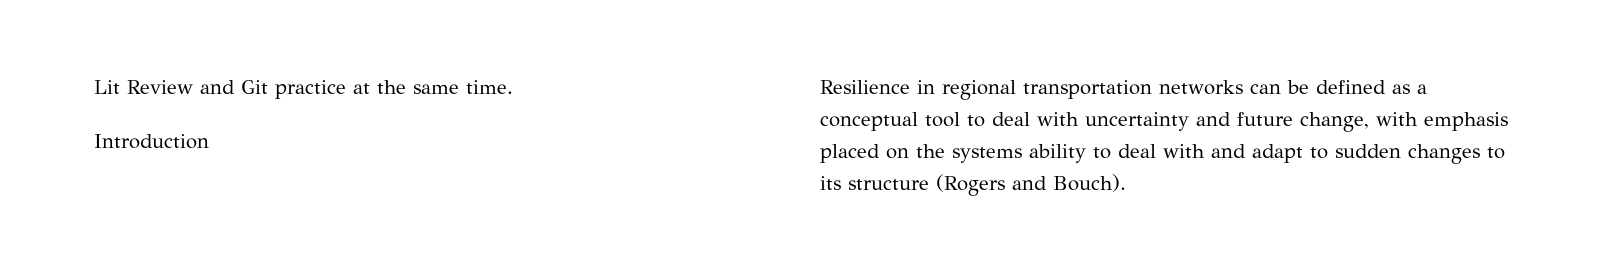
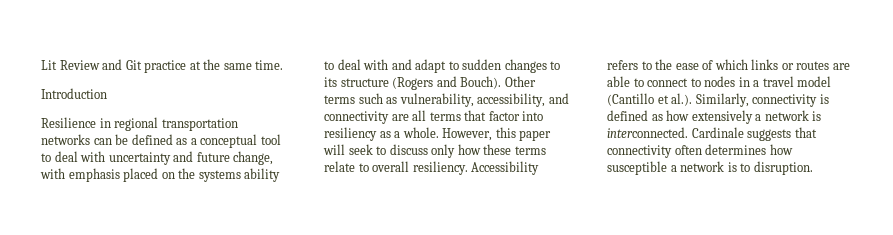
(1126, 183) none -> [504,76,536,87] [324,93,569,107] [324,110,544,124] [324,127,552,141] [323,144,546,158] [324,161,540,175] [607,59,850,70] [607,76,832,87] [607,93,829,107] [607,110,822,124] [607,127,817,141] [607,144,793,158] [607,161,813,175] Other terms such as vulnerability, accessibility, and connectivity are all terms that factor into resiliency as a whole. However, this paper will seek to discuss only how these terms relate to overall resiliency. Accessibility refers to the ease of which links or routes are able to connect to nodes in a travel model (Cantillo et al.). Similarly, connectivity is defined as how extensively a network is interconnected. Cardinale suggests that connectivity often determines how susceptible a network is to disruption.

